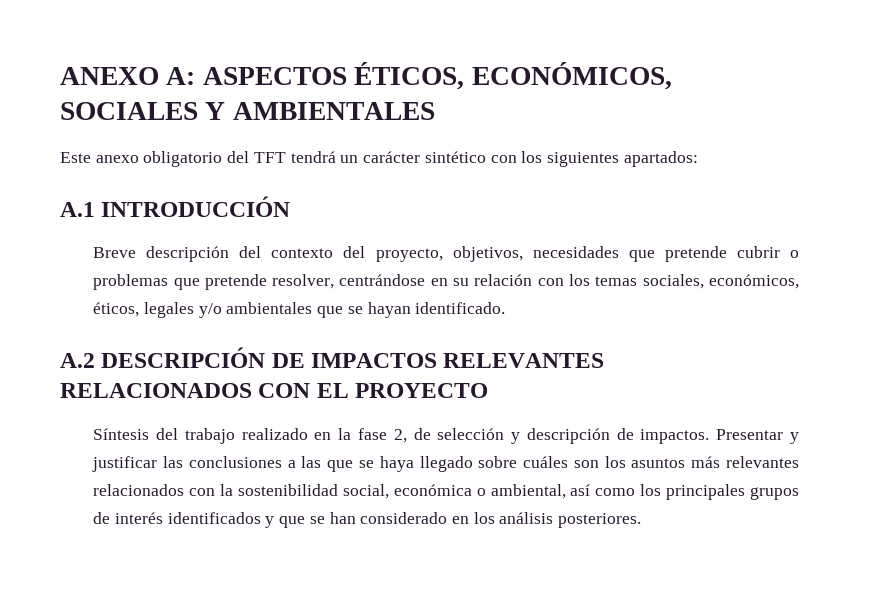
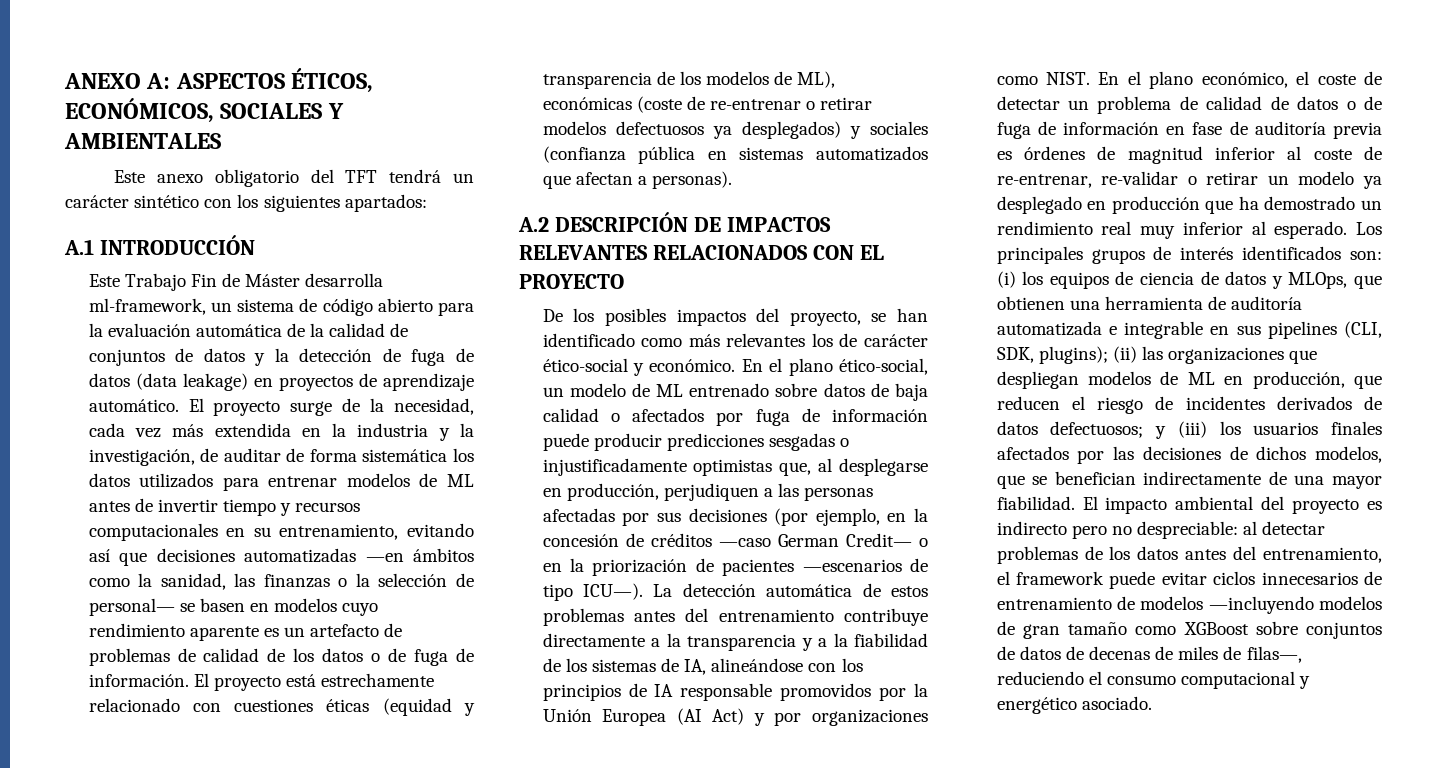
[93,246,799,262] [93,274,800,290] [93,302,506,318] Breve descripción del contexto del proyecto, objetivos, necesidades que pretende cubrir o problemas que pretende resolver, centrándose en su relación con los temas sociales, económicos, éticos, legales y/o ambientales que se hayan identificado. -> [88,273,384,291] [88,298,474,316] [88,323,409,337] [88,348,475,366] [88,373,475,391] [88,398,474,416] [88,423,475,441] [88,448,475,466] [88,473,475,491] [88,498,361,516] [88,523,475,541] [88,548,475,566] [88,573,475,590] [88,598,379,616] [88,623,403,641] [88,648,474,666] [88,673,435,691] [88,698,476,716] [542,71,836,89] [542,96,873,113] [542,121,928,139] [542,146,928,164] [542,171,733,189] Este Trabajo Fin de Máster desarrolla ml-framework, un sistema de código abierto para la evaluación automática de la calidad de conjuntos de datos y la detección de fuga de datos (data leakage) en proyectos de aprendizaje automático. El proyecto surge de la necesidad, cada vez más extendida en la industria y la investigación, de auditar de forma sistemática los datos utilizados para entrenar modelos de ML antes de invertir tiempo y recursos computacionales en su entrenamiento, evitando así que decisiones automatizadas —en ámbitos como la sanidad, las finanzas o la selección de personal— se basen en modelos cuyo rendimiento aparente es un artefacto de problemas de calidad de los datos o de fuga de información. El proyecto está estrechamente relacionado con cuestiones éticas (equidad y transparencia de los modelos de ML), económicas (coste de re-entrenar o retirar modelos defectuosos ya desplegados) y sociales (confianza pública en sistemas automatizados que afectan a personas).
[93,428,799,444] [92,456,799,472] [93,484,662,499] Síntesis del trabajo realizado en la fase 2, de selección y descripción de impactos. Presentar y justificar las conclusiones a las que se haya llegado sobre cuáles son los asuntos más relevantes relacionados con la sostenibilidad social, económica o ambiental, así como los -> [542,308,929,326] [542,333,928,347] [542,358,928,376] [542,383,928,401] [542,408,928,426] [542,433,850,451] [542,458,928,476] [542,483,874,501] [542,508,928,526] [542,533,928,547] [542,558,928,576] [542,583,928,601] [542,608,928,626] [542,633,928,651] [542,658,863,675] [542,683,928,701] [542,708,928,726] [996,71,1382,89] [996,96,1382,114] [996,121,1382,139] [996,146,1382,164] [996,171,1382,189] [996,196,1382,214] [996,221,1382,239] De los posibles impactos del proyecto, se han identificado como más relevantes los de carácter ético-social y económico. En el plano ético-social, un modelo de ML entrenado sobre datos de baja calidad o afectados por fuga de información puede producir predicciones sesgadas o injustificadamente optimistas que, al desplegarse en producción, perjudiquen a las personas afectadas por sus decisiones (por ejemplo, en la concesión de créditos —caso German Credit— o en la priorización de pacientes —escenarios de tipo ICU—). La detección automática de estos problemas antes del entrenamiento contribuye directamente a la transparencia y a la fiabilidad de los sistemas de IA, alineándose con los principios de IA responsable promovidos por la Unión Europea (AI Act) y por organizaciones como NIST. En el plano económico, el coste de detectar un problema de calidad de datos o de fuga de información en fase de auditoría previa es órdenes de magnitud inferior al coste de re-entrenar, re-validar o retirar un modelo ya desplegado en producción que ha demostrado un rendimiento real muy inferior al esperado. Los
[265,512,642,528] y que se han considerado en los análisis posteriores. -> [1350,251,1382,260] [996,271,1382,289] [996,296,1303,310] [996,321,1382,339] [996,346,1318,364] [996,371,1382,389] [996,396,1382,414] [996,421,1382,439] [996,446,1382,464] [996,471,1382,489] [996,496,1382,514] [996,521,1326,539] [996,546,1382,564] [996,571,1382,589] [996,596,1382,614] [996,621,1382,639] [996,646,1302,663] [996,671,1311,689] [996,696,1152,714] son: (i) los equipos de ciencia de datos y MLOps, que obtienen una herramienta de auditoría automatizada e integrable en sus pipelines (CLI, SDK, plugins); (ii) las organizaciones que despliegan modelos de ML en producción, que reducen el riesgo de incidentes derivados de datos defectuosos; y (iii) los usuarios finales afectados por las decisiones de dichos modelos, que se benefician indirectamente de una mayor fiabilidad. El impacto ambiental del proyecto es indirecto pero no despreciable: al detectar problemas de los datos antes del entrenamiento, el framework puede evitar ciclos innecesarios de entrenamiento de modelos —incluyendo modelos de gran tamaño como XGBoost sobre conjuntos de datos de decenas de miles de filas—, reduciendo el consumo computacional y energético asociado.

